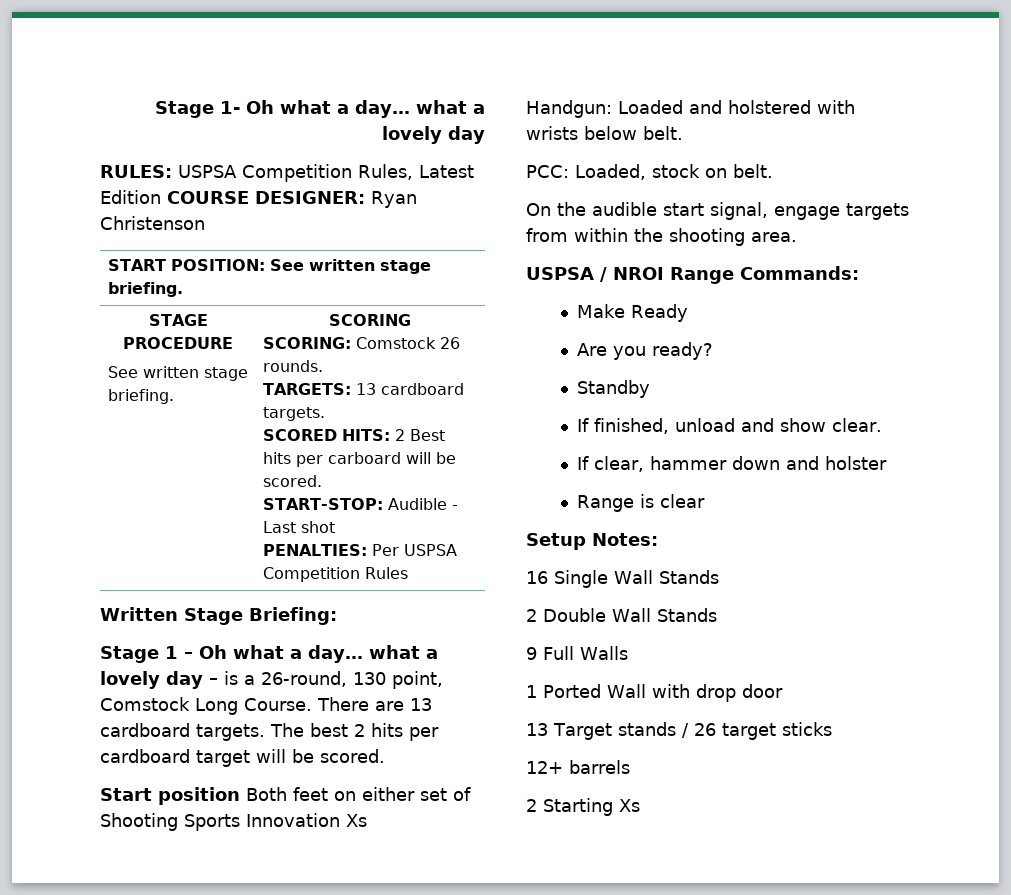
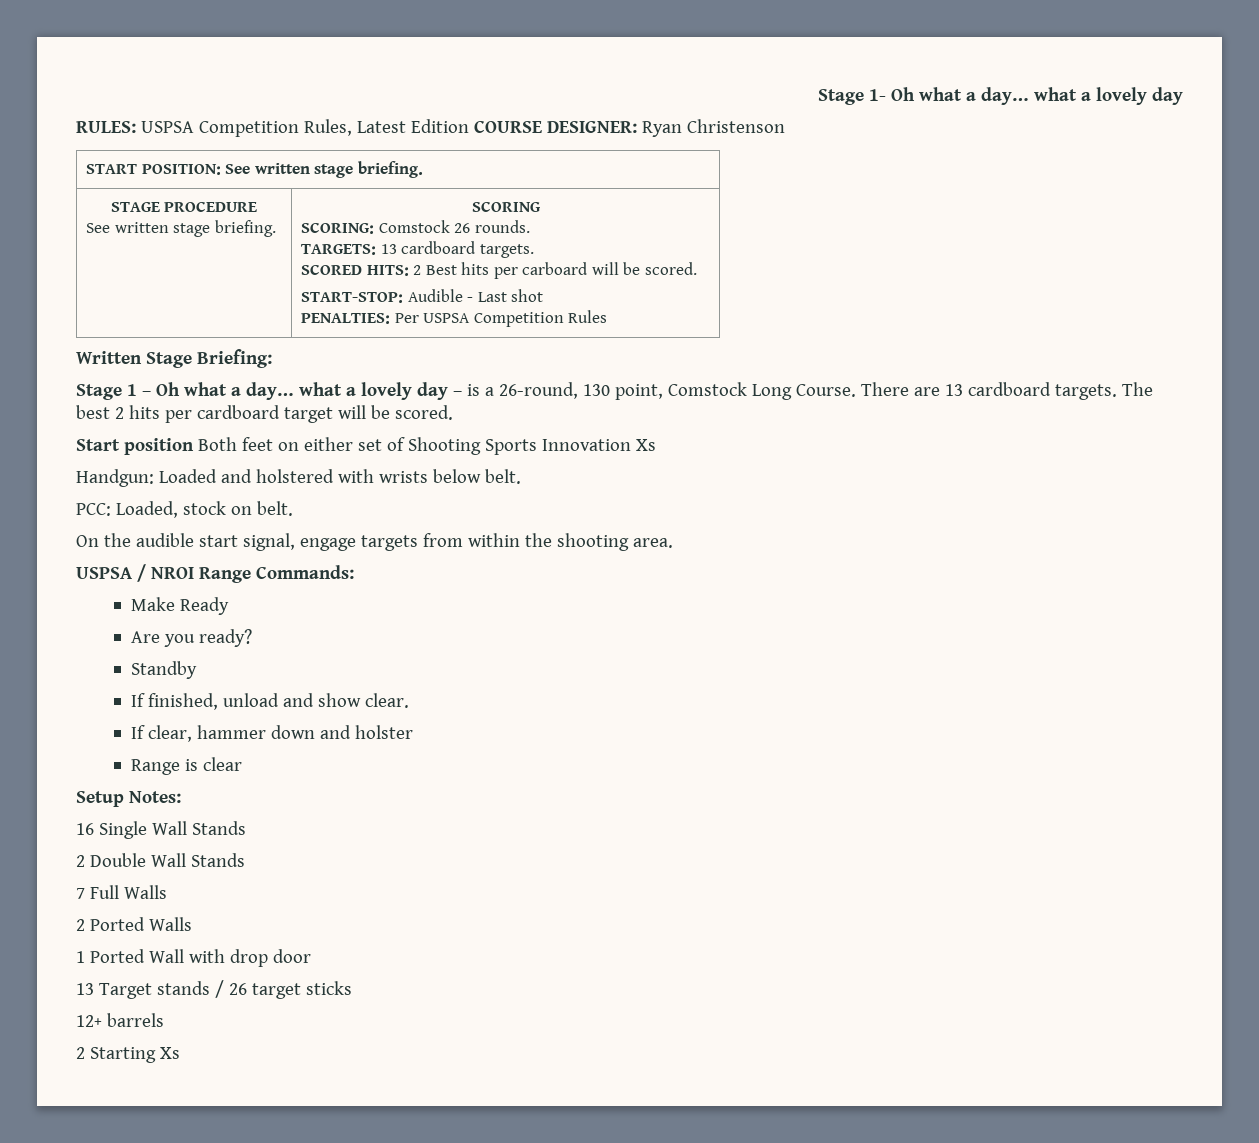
[526,647,537,660] 9 -> [76,888,85,899] 7
(628, 653) none -> [76,917,192,931] // 2 Ported Walls

